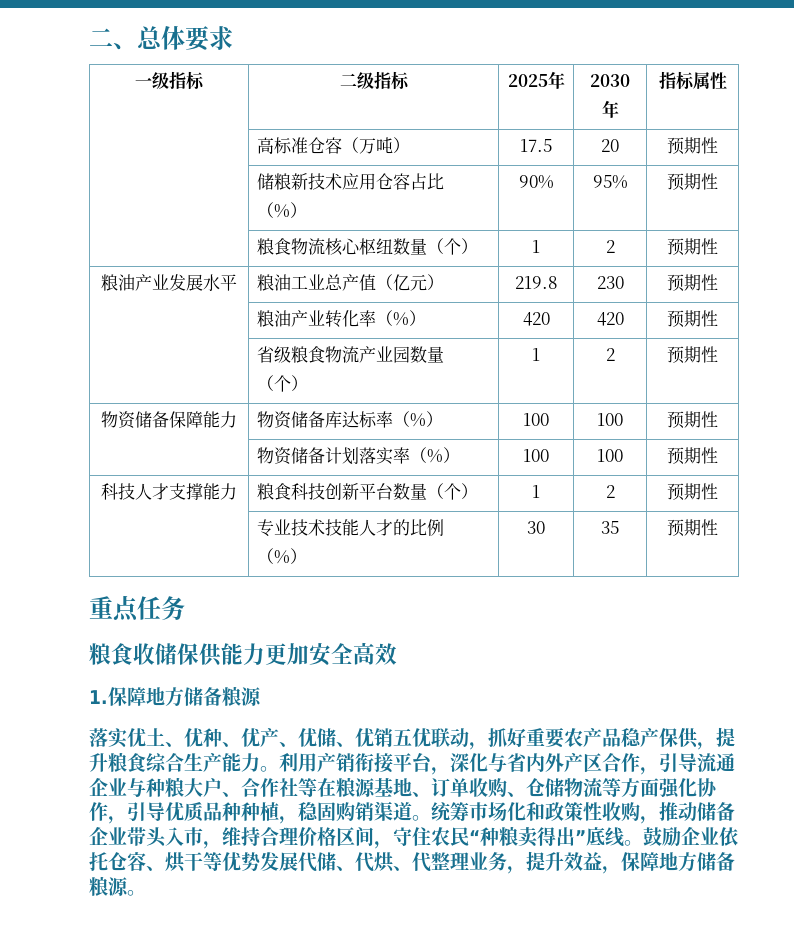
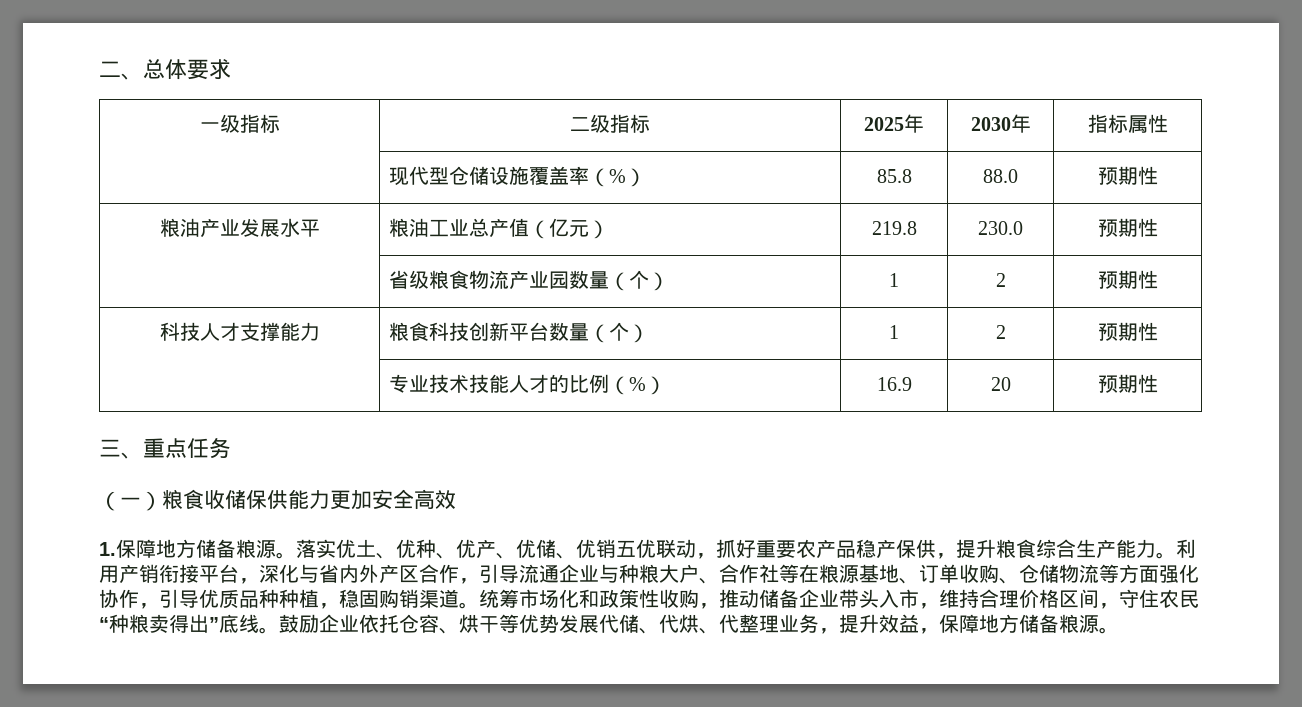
[256,137,410,154] [520,139,552,152] [601,139,619,152] [667,137,718,155] [256,173,444,190] [256,202,307,218] [518,175,554,189] [592,175,628,189] [667,173,718,191] [256,238,478,256] [532,240,540,253] [605,240,615,253] 高标准仓容（万吨） | 17.5 | 20 | 预期性 // | 储粮新技术应用仓容占比（%） | 90% | 95% | 预期性 // | 粮食物流核心枢纽数量（个） | 1 | 2 -> [388,166,646,187] [876,169,912,183] [983,169,1018,183] 现代型仓储设施覆盖率（%） | 85.8 | 88.0
[596,276,624,289] [667,274,718,292] [256,310,426,328] [522,312,550,326] [596,312,624,326] 230 | 预期性 // | 粮油产业转化率（%） | 420 | 420 -> [978,221,1023,235] 230.0
[101,411,237,429] [256,411,443,429] [523,413,549,426] [597,413,623,426] [667,411,718,429] [256,447,460,465] [523,449,549,462] [597,449,623,462] [667,447,718,465] // 物资储备保障能力 | 物资储备库达标率（%） | 100 | 100 | 预期性 // | 物资储备计划落实率（%） | 100 | 100 | 预期性 -> (1158, 279) none
[527,521,545,534] [601,521,619,534] [667,519,718,537] 30 | 35 | 预期性 // -> [876,377,912,391] [990,377,1011,391] [1097,374,1158,393] [99,439,143,459] 16.9 | 20 | 预期性 // 三、
(185, 608) none -> [99,491,162,511] （一）
(262, 696) // -> [276,552,296,559] 。

